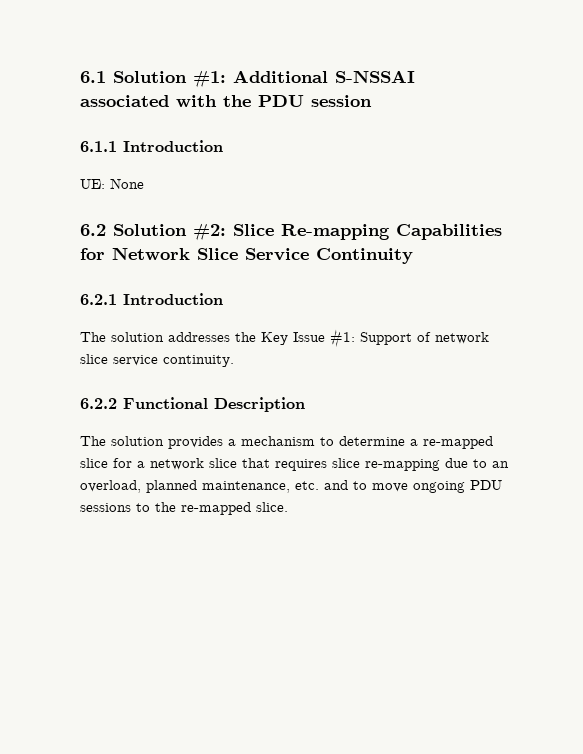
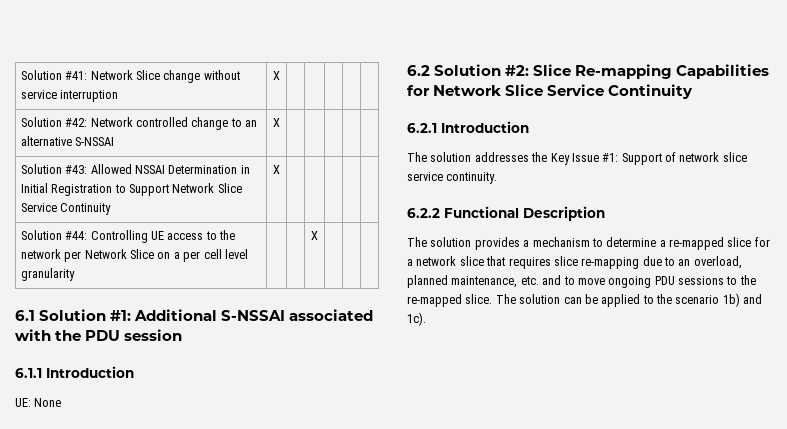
(80, 77) none -> [20,70,240,83] [20,90,119,102] [273,71,280,80] [20,117,258,130] [20,136,115,146] [273,118,280,127] [20,164,250,174] [20,183,242,196] [20,203,112,215] [273,165,280,174] [20,230,236,243] [20,249,248,262] [20,268,75,281] [311,231,318,240] Solution #41: Network Slice change without service interruption | X | | | | | // Solution #42: Network controlled change to an alternative S-NSSAI | X | | | | | // Solution #43: Allowed NSSAI Determination in Initial Registration to Support Network Slice Service Continuity | X | | | | | // Solution #44: Controlling UE access to the network per Network Slice on a per cell level granularity | | | X | | | //
(288, 507) none -> [495,293,763,307] [407,312,426,326] The solution can be applied to the scenario 1b) and 1c).

